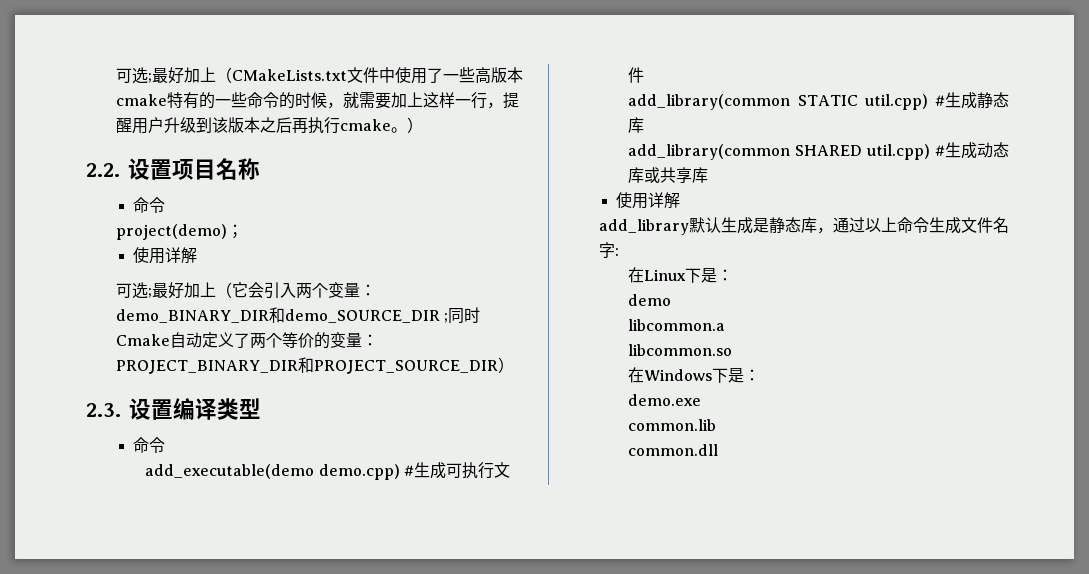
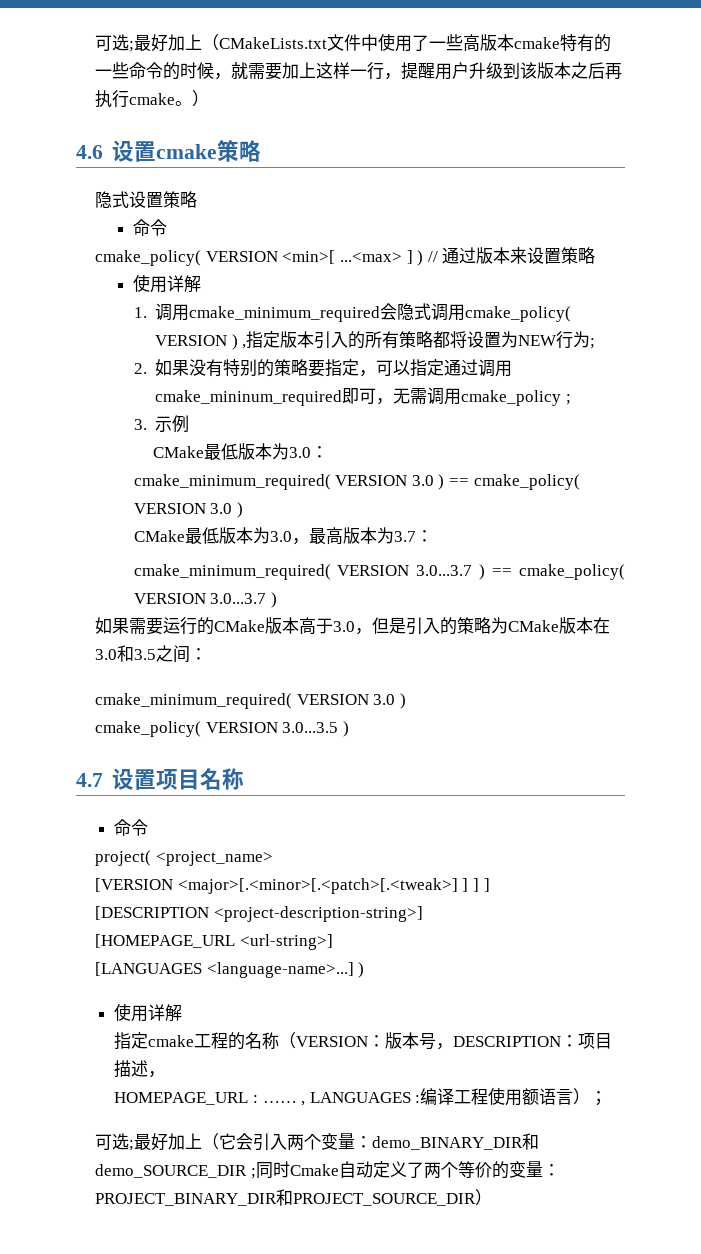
[86,158,260,180] [133,197,166,213] [115,224,243,240] [133,247,198,264] 2.2.设置项目名称 // 命令 // project(demo)； // 使用详解 -> [76,140,261,162] [95,191,198,208] [133,219,168,236] [95,247,596,266] [133,274,202,293] [133,303,572,322] [155,331,596,350] [133,359,513,377] [155,387,571,406] [133,415,190,433] [152,443,328,460] [133,474,580,490] [133,502,243,518] [133,527,433,545] [133,564,625,580] [133,592,277,608] [95,617,611,635] [95,645,208,663] [95,693,406,709] [95,721,349,737] [76,768,244,790] [113,819,148,836] [95,850,273,866] [95,878,490,894] [95,906,423,922] [95,934,333,950] [95,962,365,978] [113,1003,182,1022] [114,1032,613,1050] [114,1060,166,1078] [114,1087,608,1106] 4.6设置cmake策略 // 隐式设置策略 // 命令 // cmake_policy( VERSION <min>[ ...<max> ] ) // 通过版本来设置策略 // 使用详解 // 1.调用cmake_minimum_required会隐式调用cmake_policy( VERSION ) ,指定版本引入的所有策略都将设置为NEW行为; // 2.如果没有特别的策略要指定，可以指定通过调用cmake_mininum_required即可，无需调用cmake_policy ; // 3.示例 // CMake最低版本为3.0： // cmake_minimum_required( VERSION 3.0 ) == cmake_policy( VERSION 3.0 ) // CMake最低版本为3.0，最高版本为3.7： // cmake_minimum_required( VERSION 3.0...3.7 ) == cmake_policy( VERSION 3.0...3.7 ) // 如果需要运行的CMake版本高于3.0，但是引入的策略为CMake版本在3.0和3.5之间： // cmake_minimum_required( VERSION 3.0 ) // cmake_policy( VERSION 3.0...3.5 ) // 4.7设置项目名称 // 命令 // project( <project_name> // [VERSION <major>[.<minor>[.<patch>[.<tweak>] ] ] ] // [DESCRIPTION <project-description-string>] // [HOMEPAGE_URL <url-string>] // [LANGUAGES <language-name>...] ) // 使用详解 // 指定cmake工程的名称（VERSION：版本号，DESCRIPTION：项目描述， // HOMEPAGE_URL : …… , LANGUAGES :编译工程使用额语言）；
[86,398,261,420] [133,437,166,453] [145,462,511,480] [628,67,645,83] [628,92,1009,110] [628,117,645,133] [628,142,1009,160] [628,167,709,184] [616,192,681,209] [598,217,1009,235] [598,242,619,258] [628,267,734,283] [628,294,672,306] [628,319,726,331] [628,344,733,356] [628,367,761,383] [628,394,702,406] [628,419,717,431] [628,444,719,456] // 2.3.设置编译类型 // 命令 // add_executable(demo demo.cpp) #生成可执行文件 // add_library(common STATIC util.cpp) #生成静态库 // add_library(common SHARED util.cpp) #生成动态库或共享库 // 使用详解 // add_library默认生成是静态库，通过以上命令生成文件名字: // 在Linux下是： // demo // libcommon.a // libcommon.so // 在Windows下是： // demo.exe // common.lib // common.dll -> (493, 1197) none

